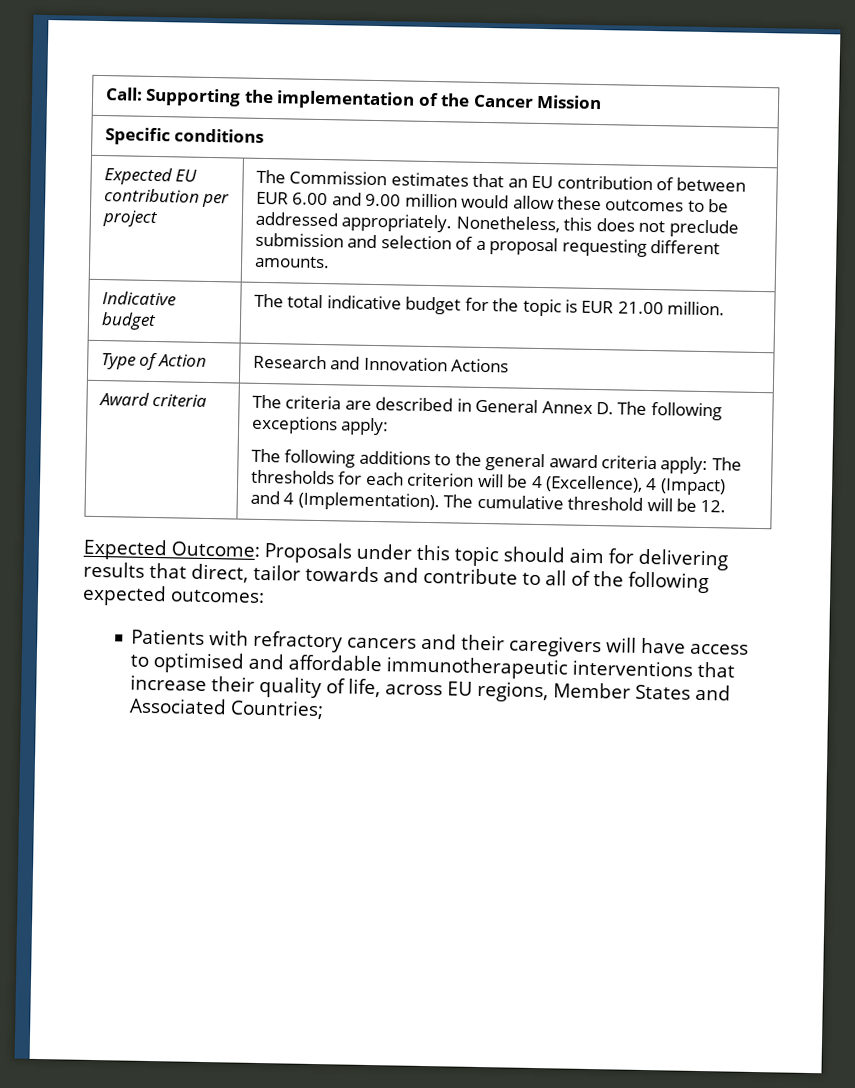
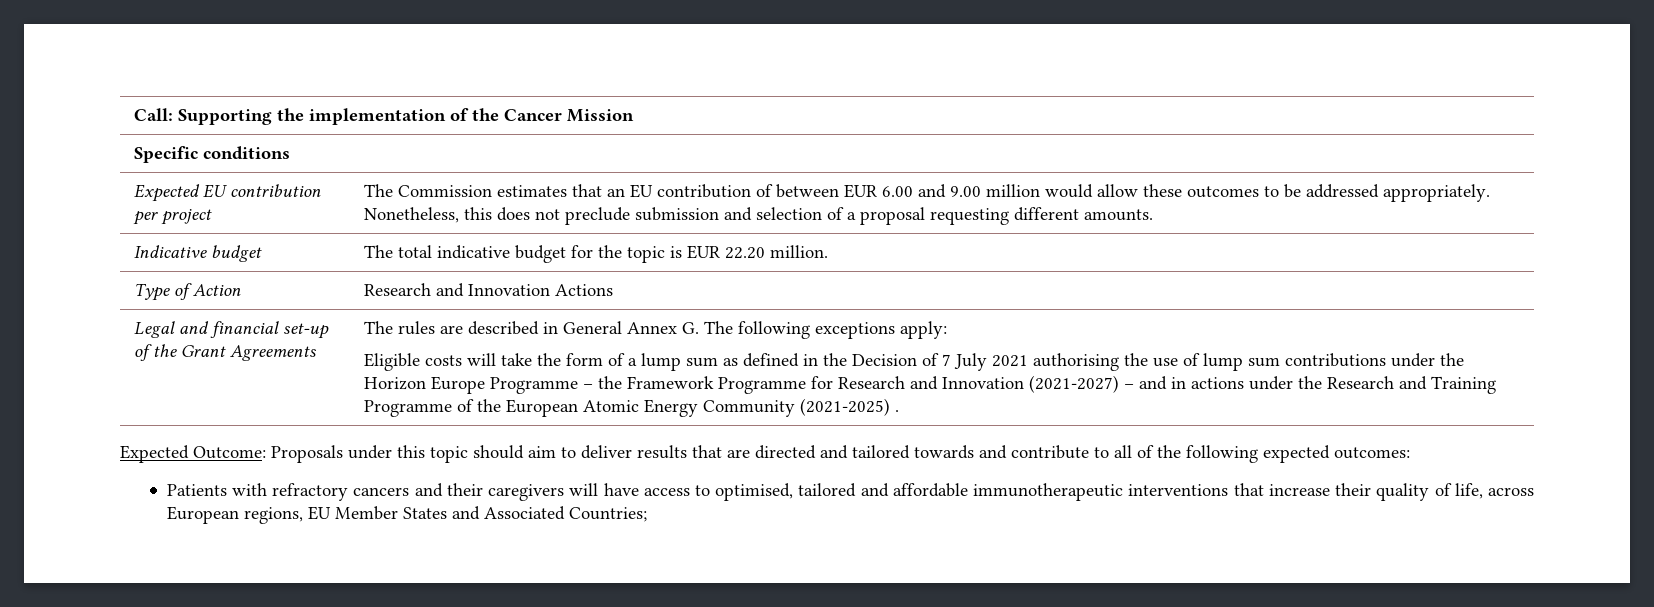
[617,301,664,315] 21.00 -> [724,247,765,259] 22.20
[98,392,208,407] [251,394,342,410] Award criteria | The criteria -> [133,321,329,339] [133,344,316,361] [363,321,435,335] Legal and financial set-up of the Grant Agreements | The rules
[596,402,615,415] D. -> [681,322,699,334] G.
[250,448,742,475] [250,469,726,496] [249,490,727,513] The following additions to the general award criteria apply: The thresholds for each criterion will be 4 (Excellence), 4 (Impact) and 4 (Implementation). The cumulative threshold will be 12. -> [363,353,1464,371] [363,375,1496,394] [363,398,899,417] Eligible costs will take the form of a lump sum as defined in the Decision of 7 July 2021 authorising the use of lump sum contributions under the Horizon Europe Programme – the Framework Programme for Research and Innovation (2021-2027) – and in actions under the Research and Training Programme of the European Atomic Energy Community (2021-2025) .
[608,548,728,571] [83,561,301,583] for delivering results that direct, tailor -> [561,445,910,459] to deliver results that are directed and tailored
[153,652,245,674] optimised -> [715,483,857,501] optimised, tailored
[447,680,550,703] EU regions, -> [166,506,331,524] European regions, EU

